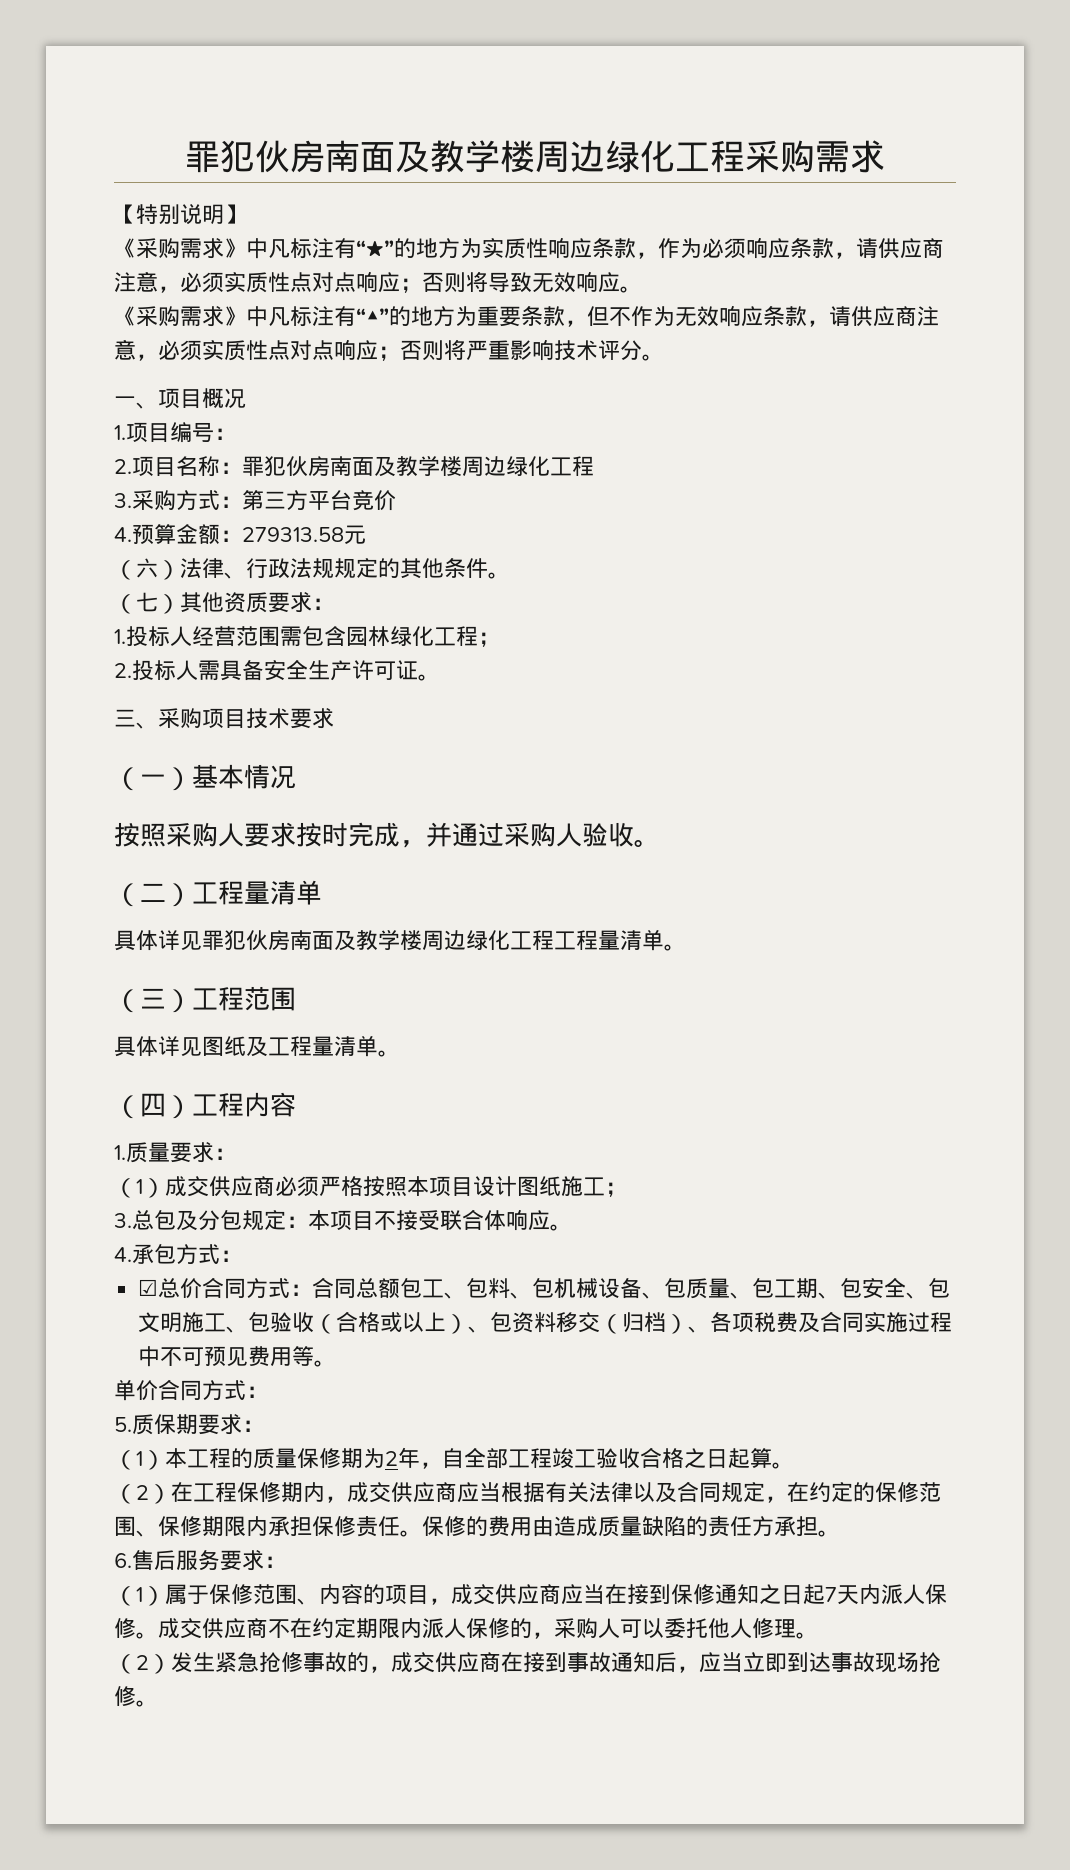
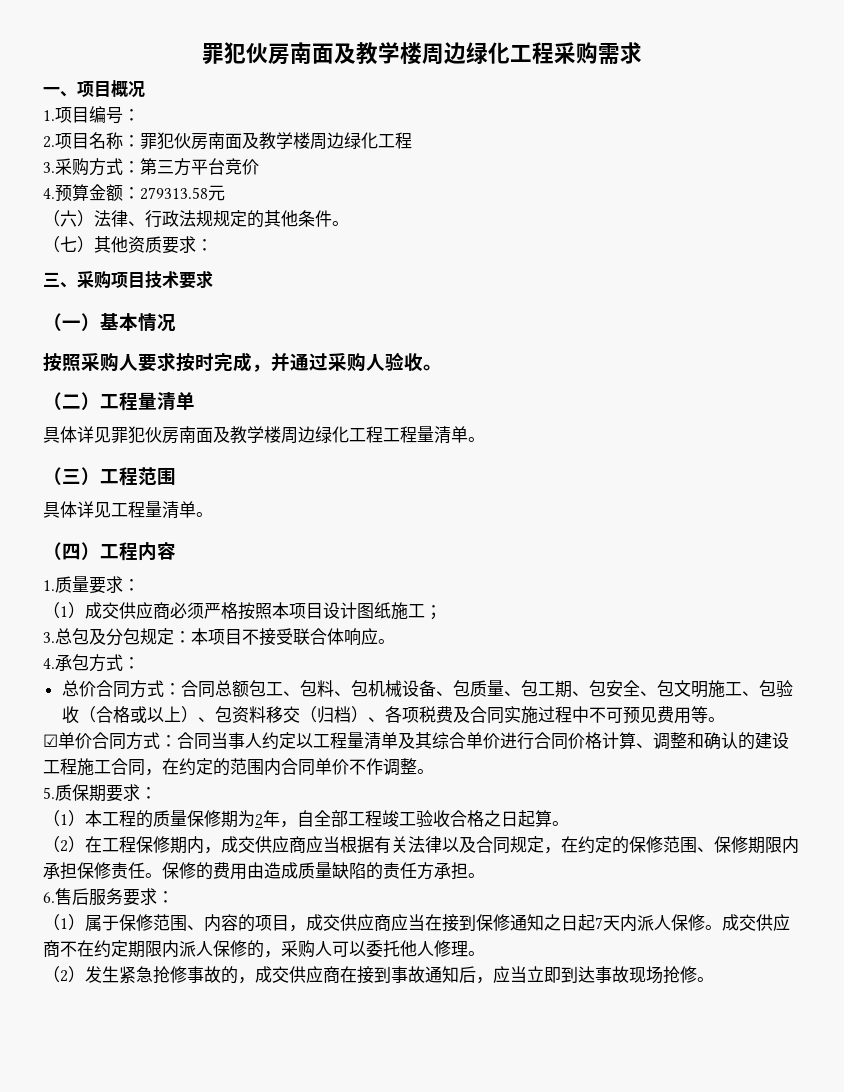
[114,204,246,225] [114,237,944,259] [114,271,642,293] [114,305,939,327] [114,339,664,361] // 【特别说明】 // 《采购需求》中凡标注有“★”的地方为实质性响应条款，作为必须响应条款，请供应商注意，必须实质性点对点响应；否则将导致无效响应。 // 《采购需求》中凡标注有“▲”的地方为重要条款，但不作为无效响应条款，请供应商注意，必须实质性点对点响应；否则将严重影响技术评分。 -> (642, 53) none
[114,626,500,647] [114,660,440,681] // 1.投标人经营范围需包含园林绿化工程； // 2.投标人需具备安全生产许可证。 -> (213, 245) none
[202,1036,268,1057] 图纸及 -> (111, 510) none
[138,1279,159,1296] ☑ -> (140, 663) none
(337, 1363) none -> [43,734,58,747] ☑
(268, 1392) none -> [177,732,789,750] [43,758,434,776] 合同当事人约定以工程量清单及其综合单价进行合同价格计算、调整和确认的建设工程施工合同，在约定的范围内合同单价不作调整。

